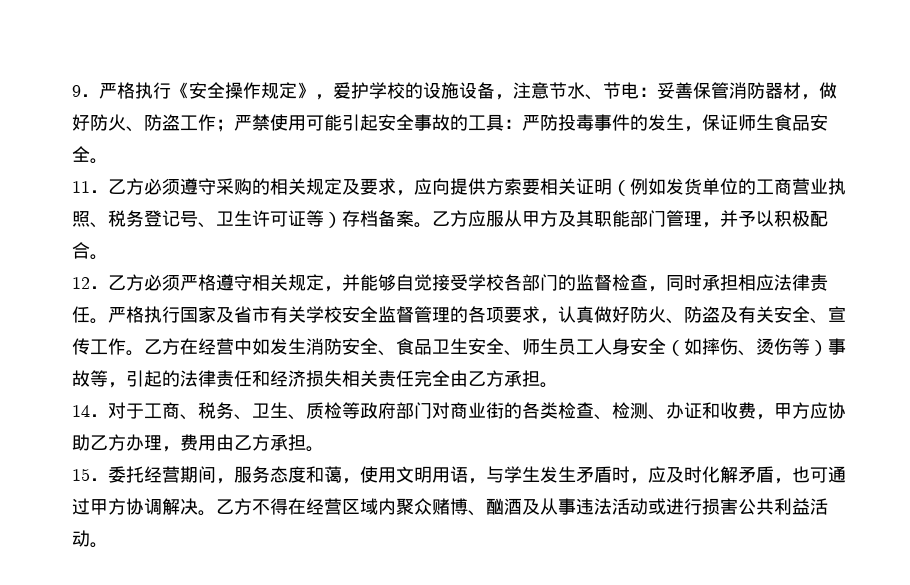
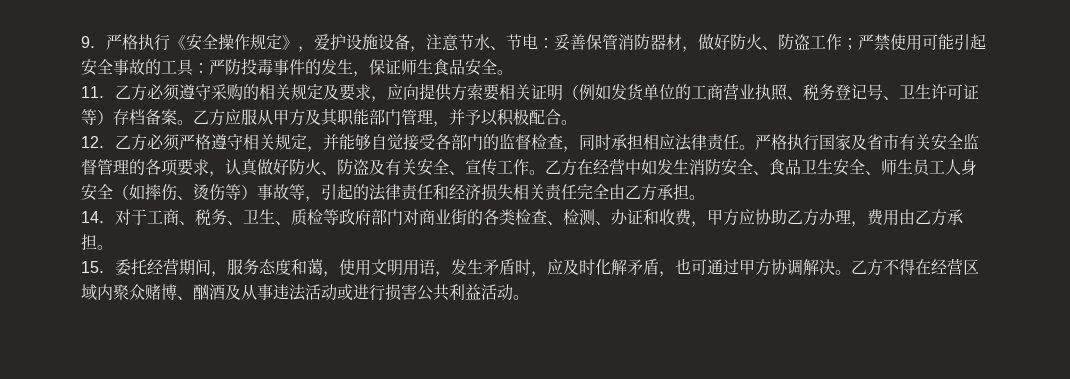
[369,82,423,99] 学校的 -> (346, 42) none
[468,274,504,291] 学校 -> (435, 142) none
[306,306,342,323] 学校 -> (931, 142) none
[486,466,540,483] 与学生 -> (451, 274) none

